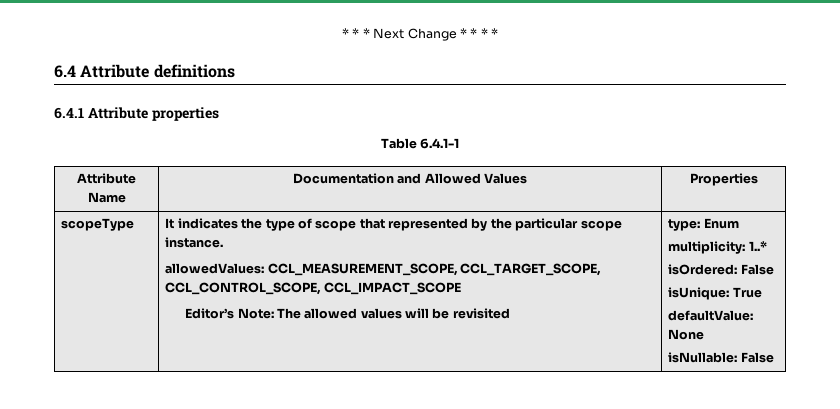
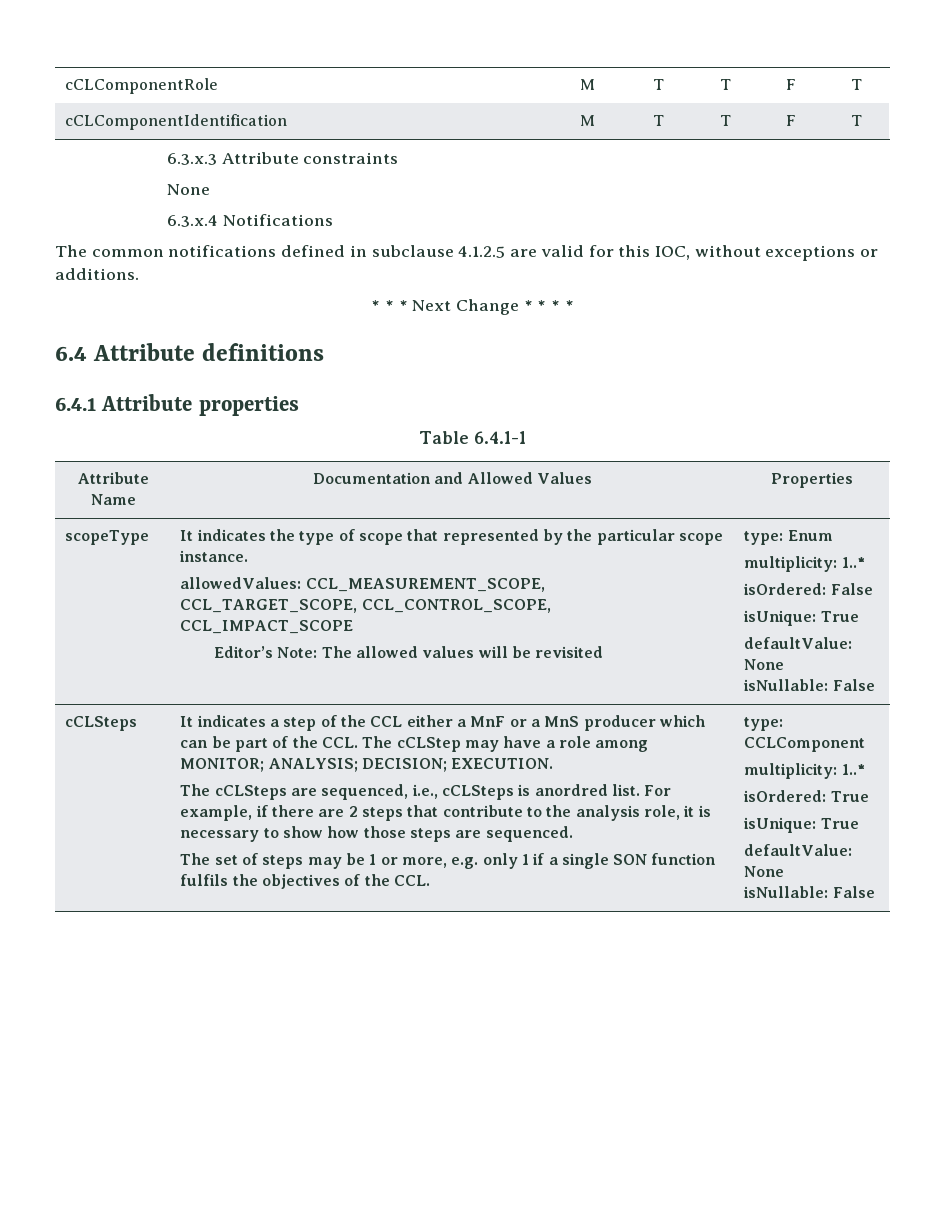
(342, 33) none -> [65,78,219,94] [580,79,595,90] [652,79,664,90] [719,79,731,90] [785,79,796,90] [850,79,862,90] [65,114,288,130] [580,115,595,126] [652,115,664,126] [719,115,731,126] [785,115,796,126] [850,115,862,126] [166,152,399,165] [166,184,210,195] [166,214,333,227] [55,245,879,261] [55,268,139,280] cCLComponentRole | M | T | T | F | T // cCLComponentIdentification | M | T | T | F | T // 6.3.x.3 Attribute constraints // None // 6.3.x.4 Notifications // The common notifications defined in subclause 4.1.2.5 are valid for this IOC, without exceptions or additions. //
(774, 357) none -> [65,716,138,731] [180,715,705,731] [180,736,649,752] [180,758,554,772] [180,784,672,800] [180,805,711,821] [180,826,573,842] [180,853,717,869] [180,874,430,889] [744,717,784,731] [744,737,866,752] [744,763,865,779] [743,790,869,802] [743,817,859,833] [744,844,853,856] [744,866,785,877] [743,886,875,898] // cCLSteps | It indicates a step of the CCL either a MnF or a MnS producer which can be part of the CCL. The cCLStep may have a role among MONITOR; ANALYSIS; DECISION; EXECUTION. // The cCLSteps are sequenced, i.e., cCLSteps is anordred list. For example, if there are 2 steps that contribute to the analysis role, it is necessary to show how those steps are sequenced. // The set of steps may be 1 or more, e.g. only 1 if a single SON function fulfils the objectives of the CCL. | type: CCLComponent // multiplicity: 1..* // isOrdered: True // isUnique: True // defaultValue: None // isNullable: False

